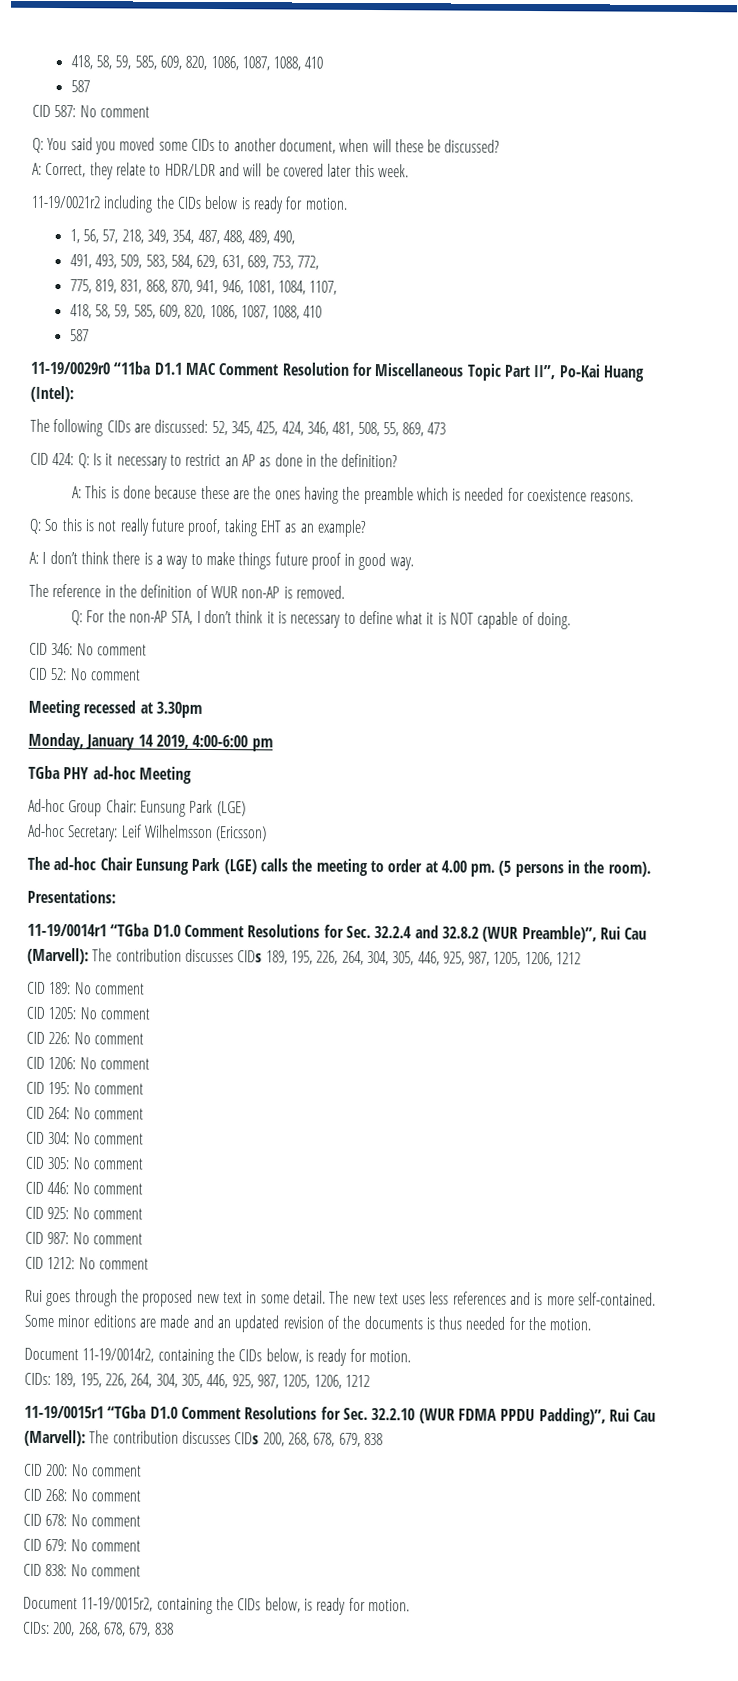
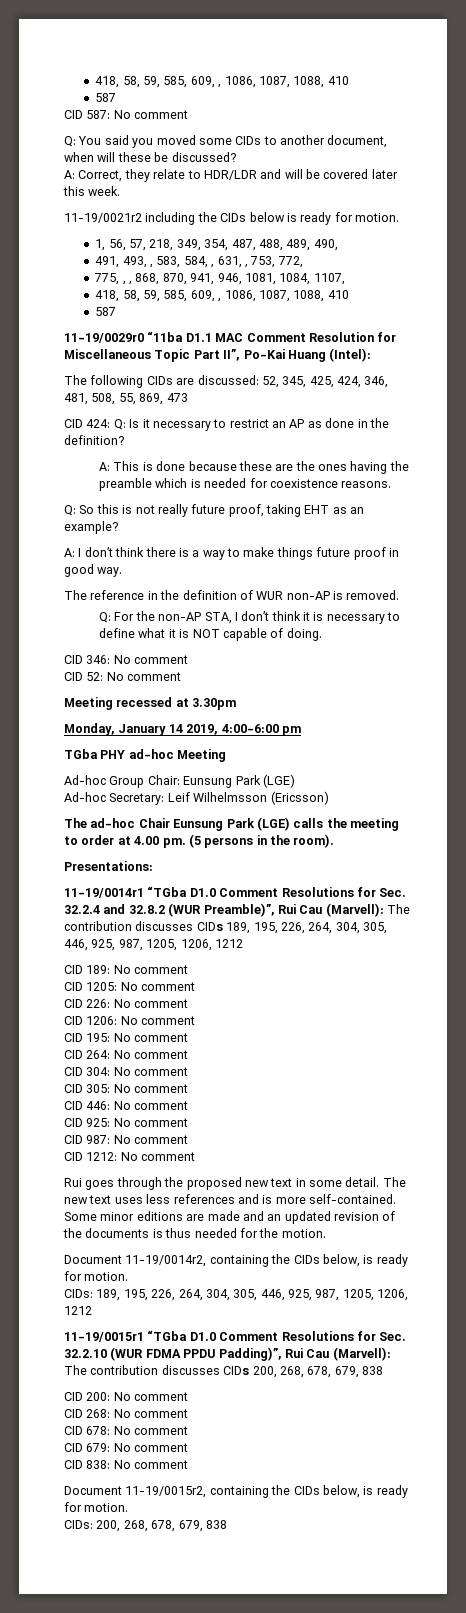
[70,55,208,70] 418, 58, 59, 585, 609, 820, -> [95,76,222,88] 418, 58, 59, 585, 609, ,
[120,254,143,269] 509, -> [150,264,154,268] ,
[196,254,269,270] 629, 631, 689, -> [211,256,248,268] , 631, ,
[94,279,143,294] 819, 831, -> [122,281,133,285] , ,
[184,304,207,319] 820, -> [218,298,222,302] ,

